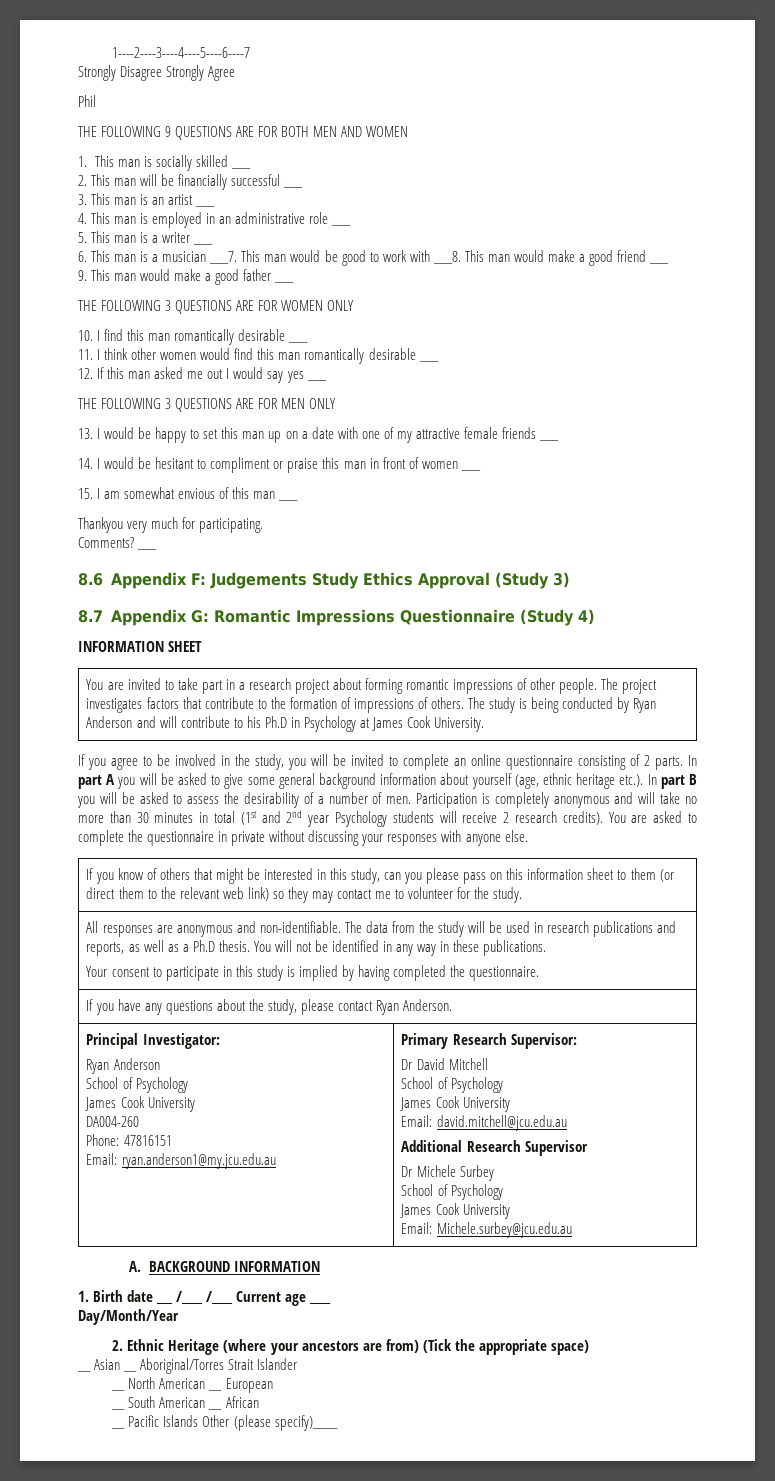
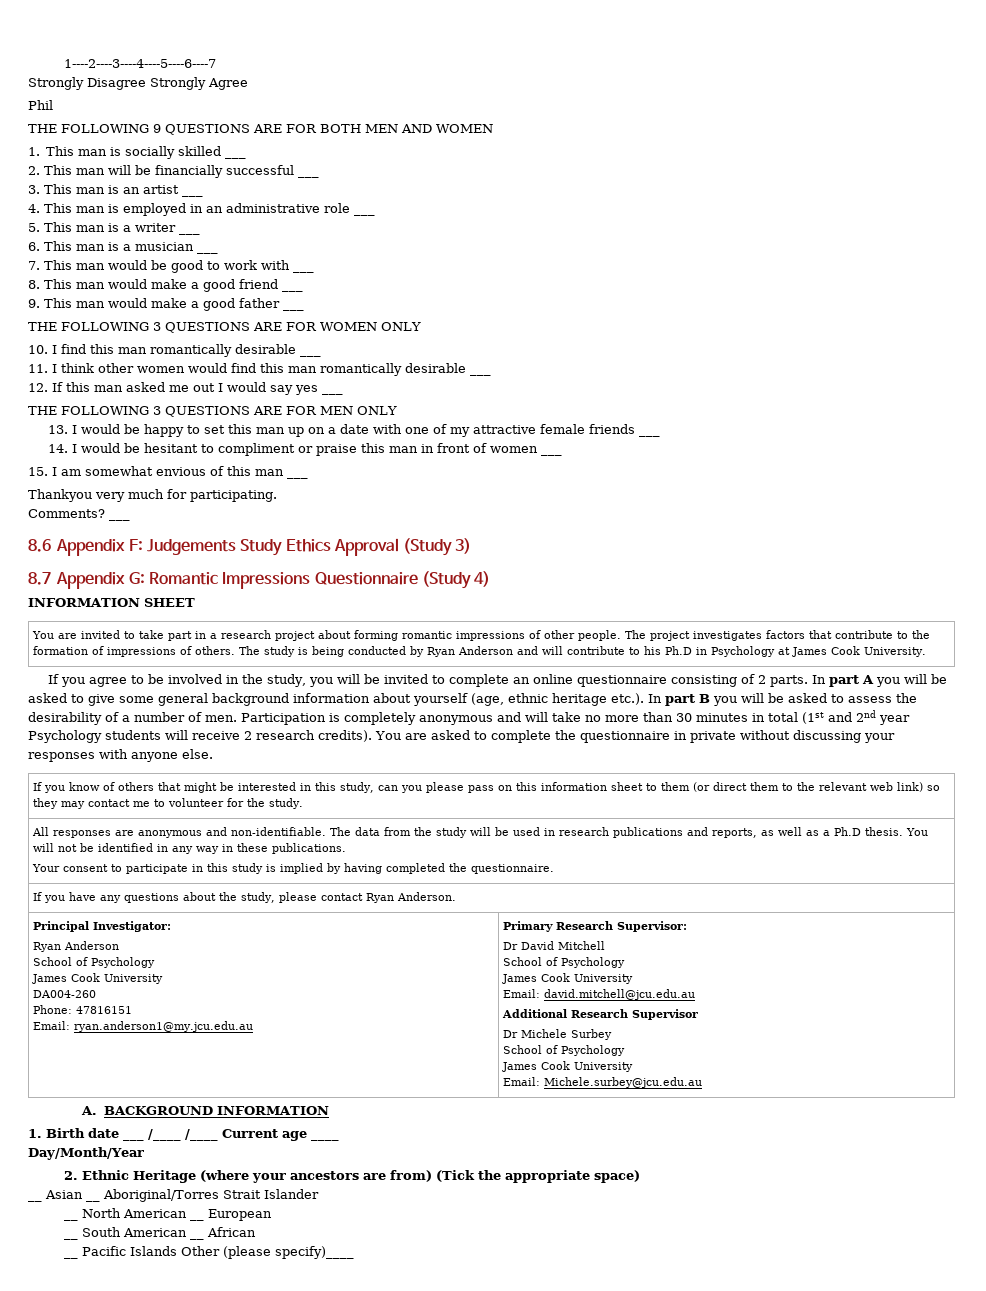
[209,251,238,264] ___7. -> [197,251,218,254] [28,261,40,270] ___ // 7.
[432,251,461,264] ___8. -> [293,270,314,273] [28,280,40,289] ___ // 8.

